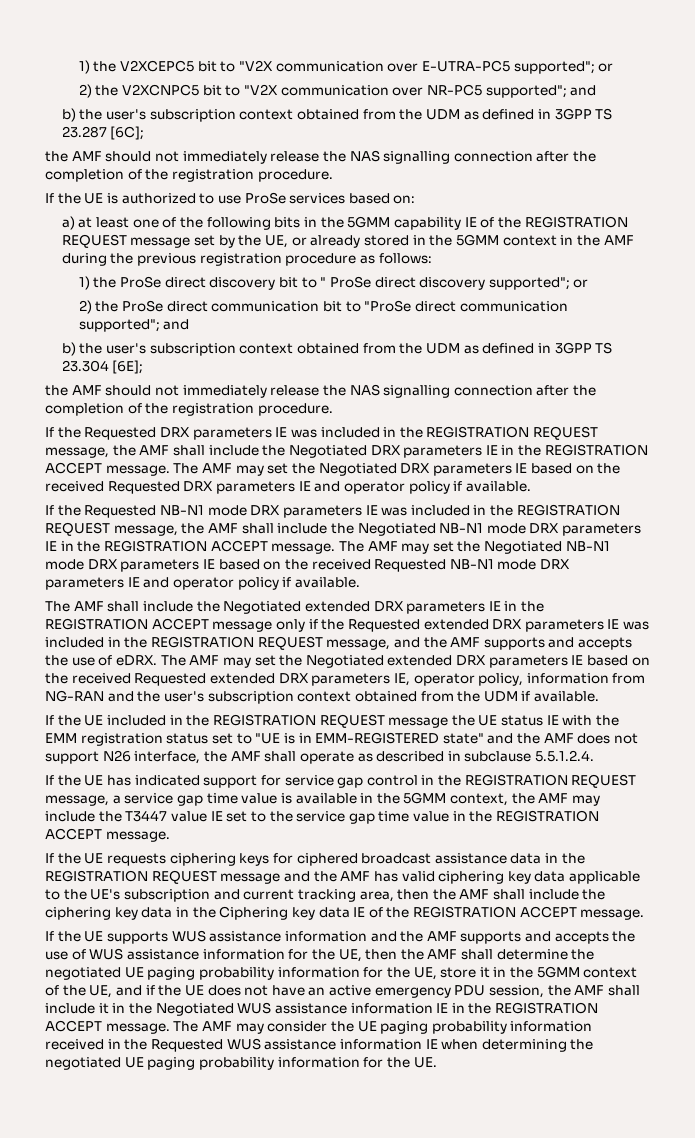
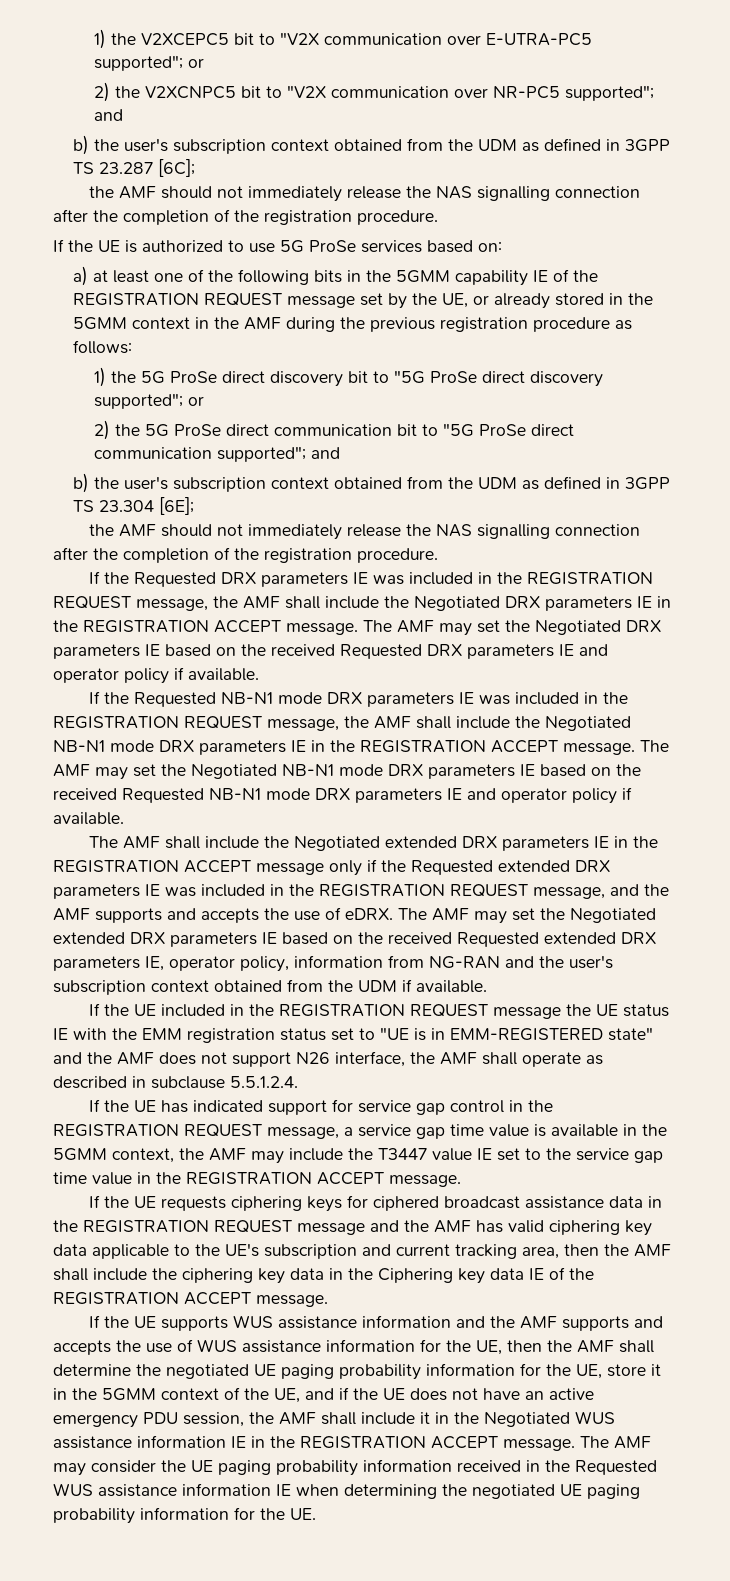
(241, 199) none -> [280,240,304,253] 5G
(117, 282) none -> [140,371,165,384] 5G
[320,277,327,287] " -> [393,370,425,384] "5G
(119, 306) none -> [144,424,169,437] 5G
[364,300,412,312] "ProSe -> [442,423,526,437] "5G ProSe

